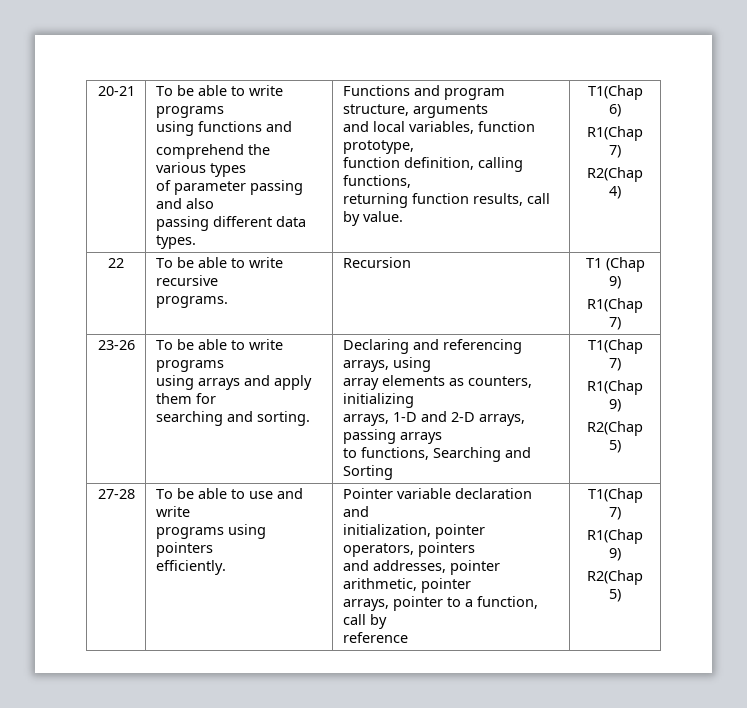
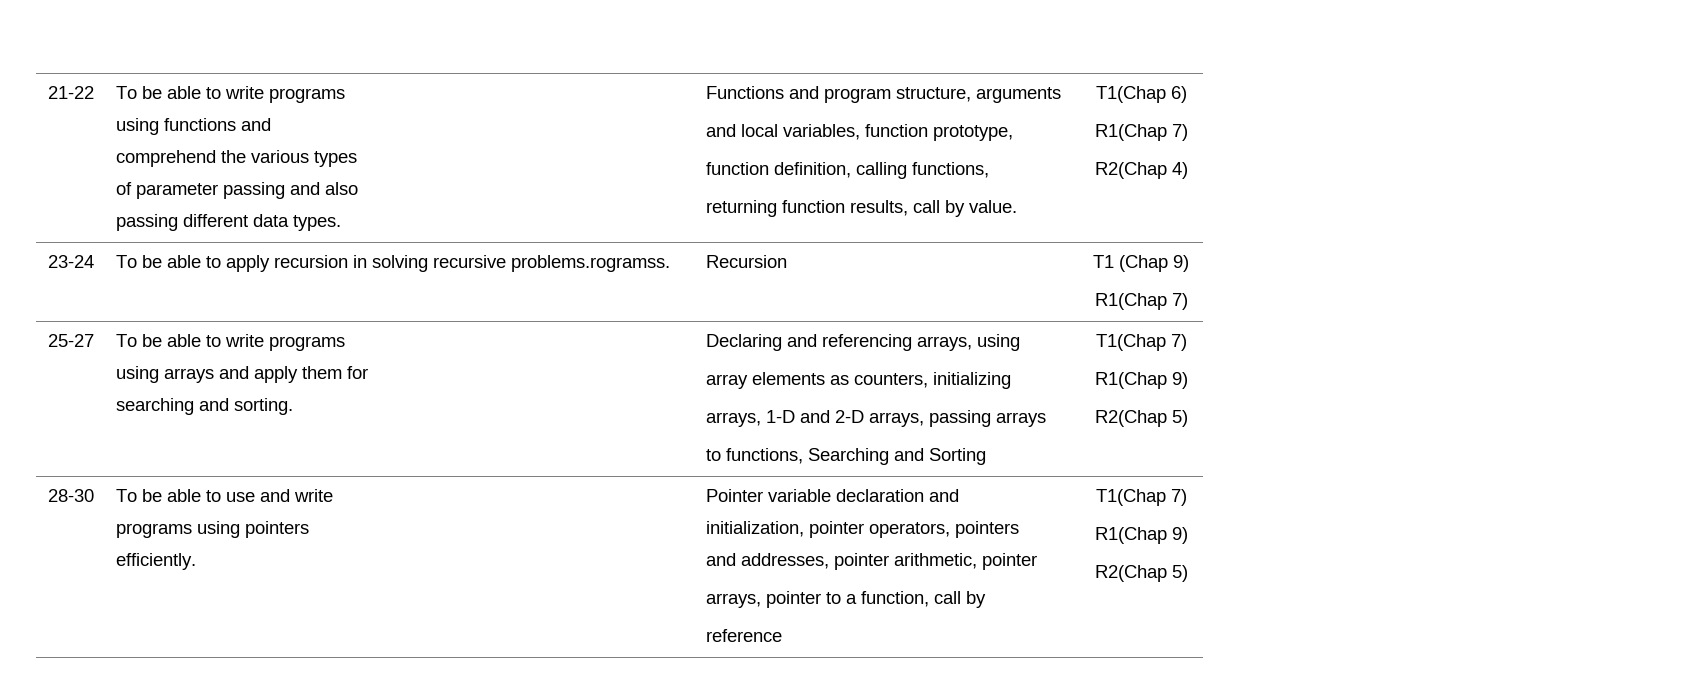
[97,86,135,96] 20-21 -> [48,86,94,99] 21-22
[108,258,124,268] [155,257,283,268] 22 | To be able to write -> [48,255,94,268] [116,255,429,272] 23-24 | To be able to apply recursion in solving
[155,296,228,308] // programs. -> [511,255,671,272] problems.rogramss.
[97,340,135,350] 23-26 -> [48,334,94,347] 25-27
[97,489,135,499] 27-28 -> [48,489,94,502] 28-30

